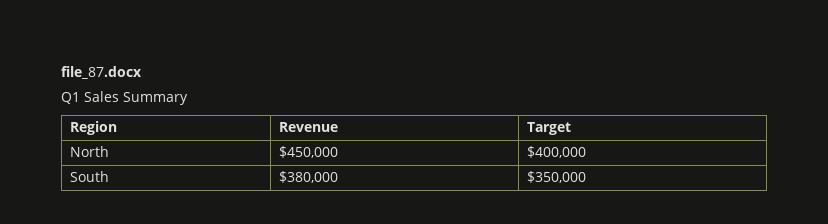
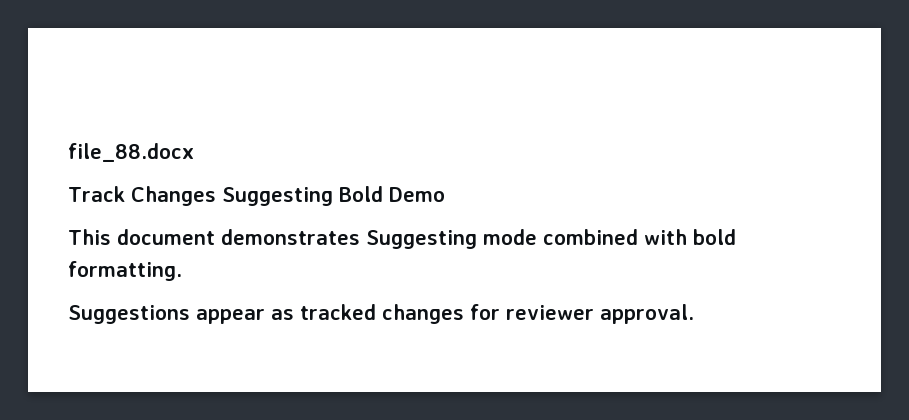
[61,66,142,79] [61,91,188,105] [70,121,118,135] [279,122,339,132] [527,122,572,135] [70,146,110,157] [279,146,339,158] [527,146,587,158] [70,171,110,182] [279,171,339,183] [527,171,587,183] file_87.docx // Q1 Sales Summary // Region | Revenue | Target // North | $450,000 | $400,000 // South | $380,000 | $350,000 -> [68,143,194,162] [68,186,445,206] [68,229,736,249] [68,261,182,281] [68,304,694,324] file_88.docx // Track Changes Suggesting Bold Demo // This document demonstrates Suggesting mode combined with bold formatting. // Suggestions appear as tracked changes for reviewer approval.

